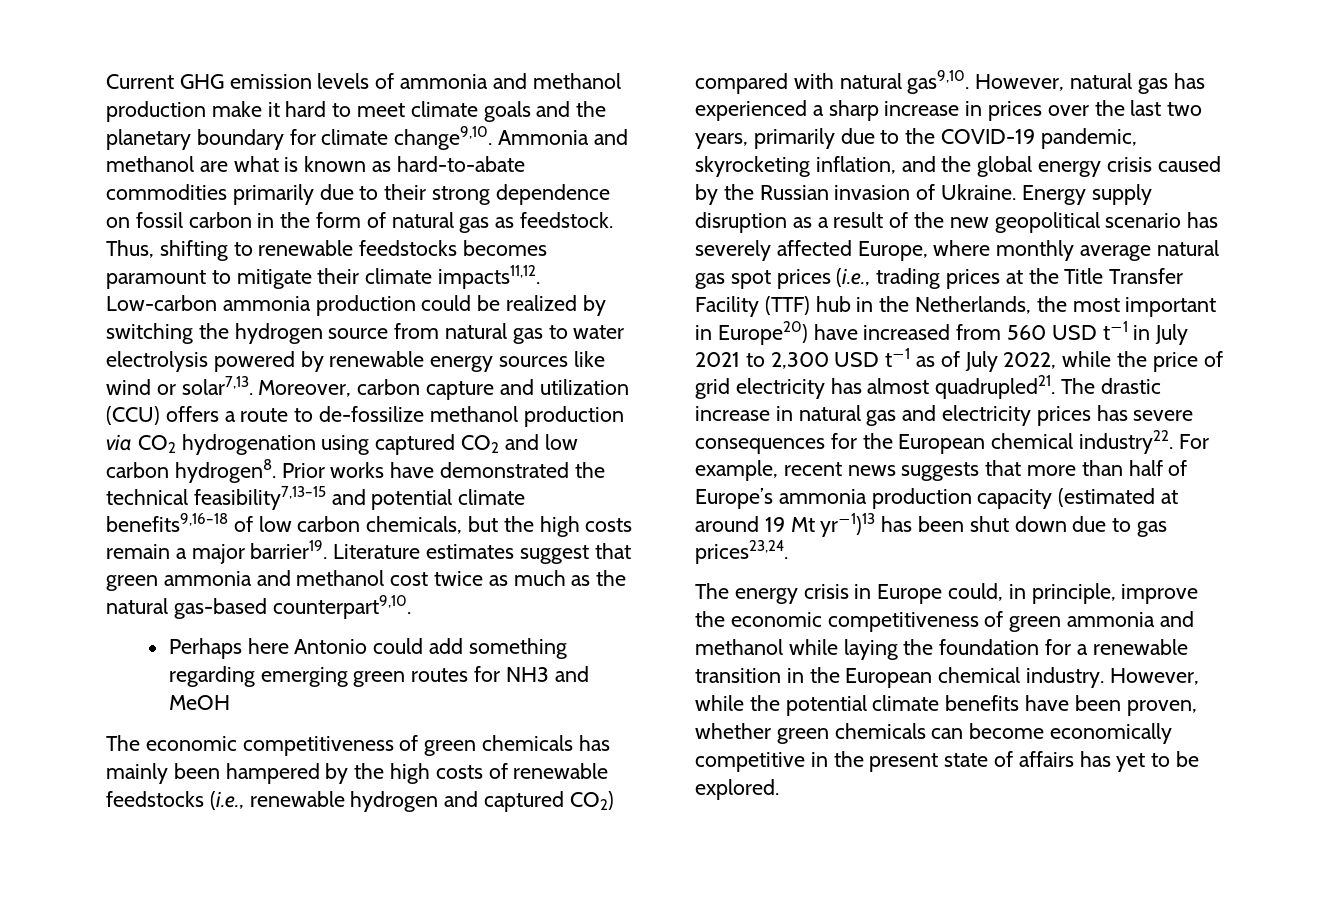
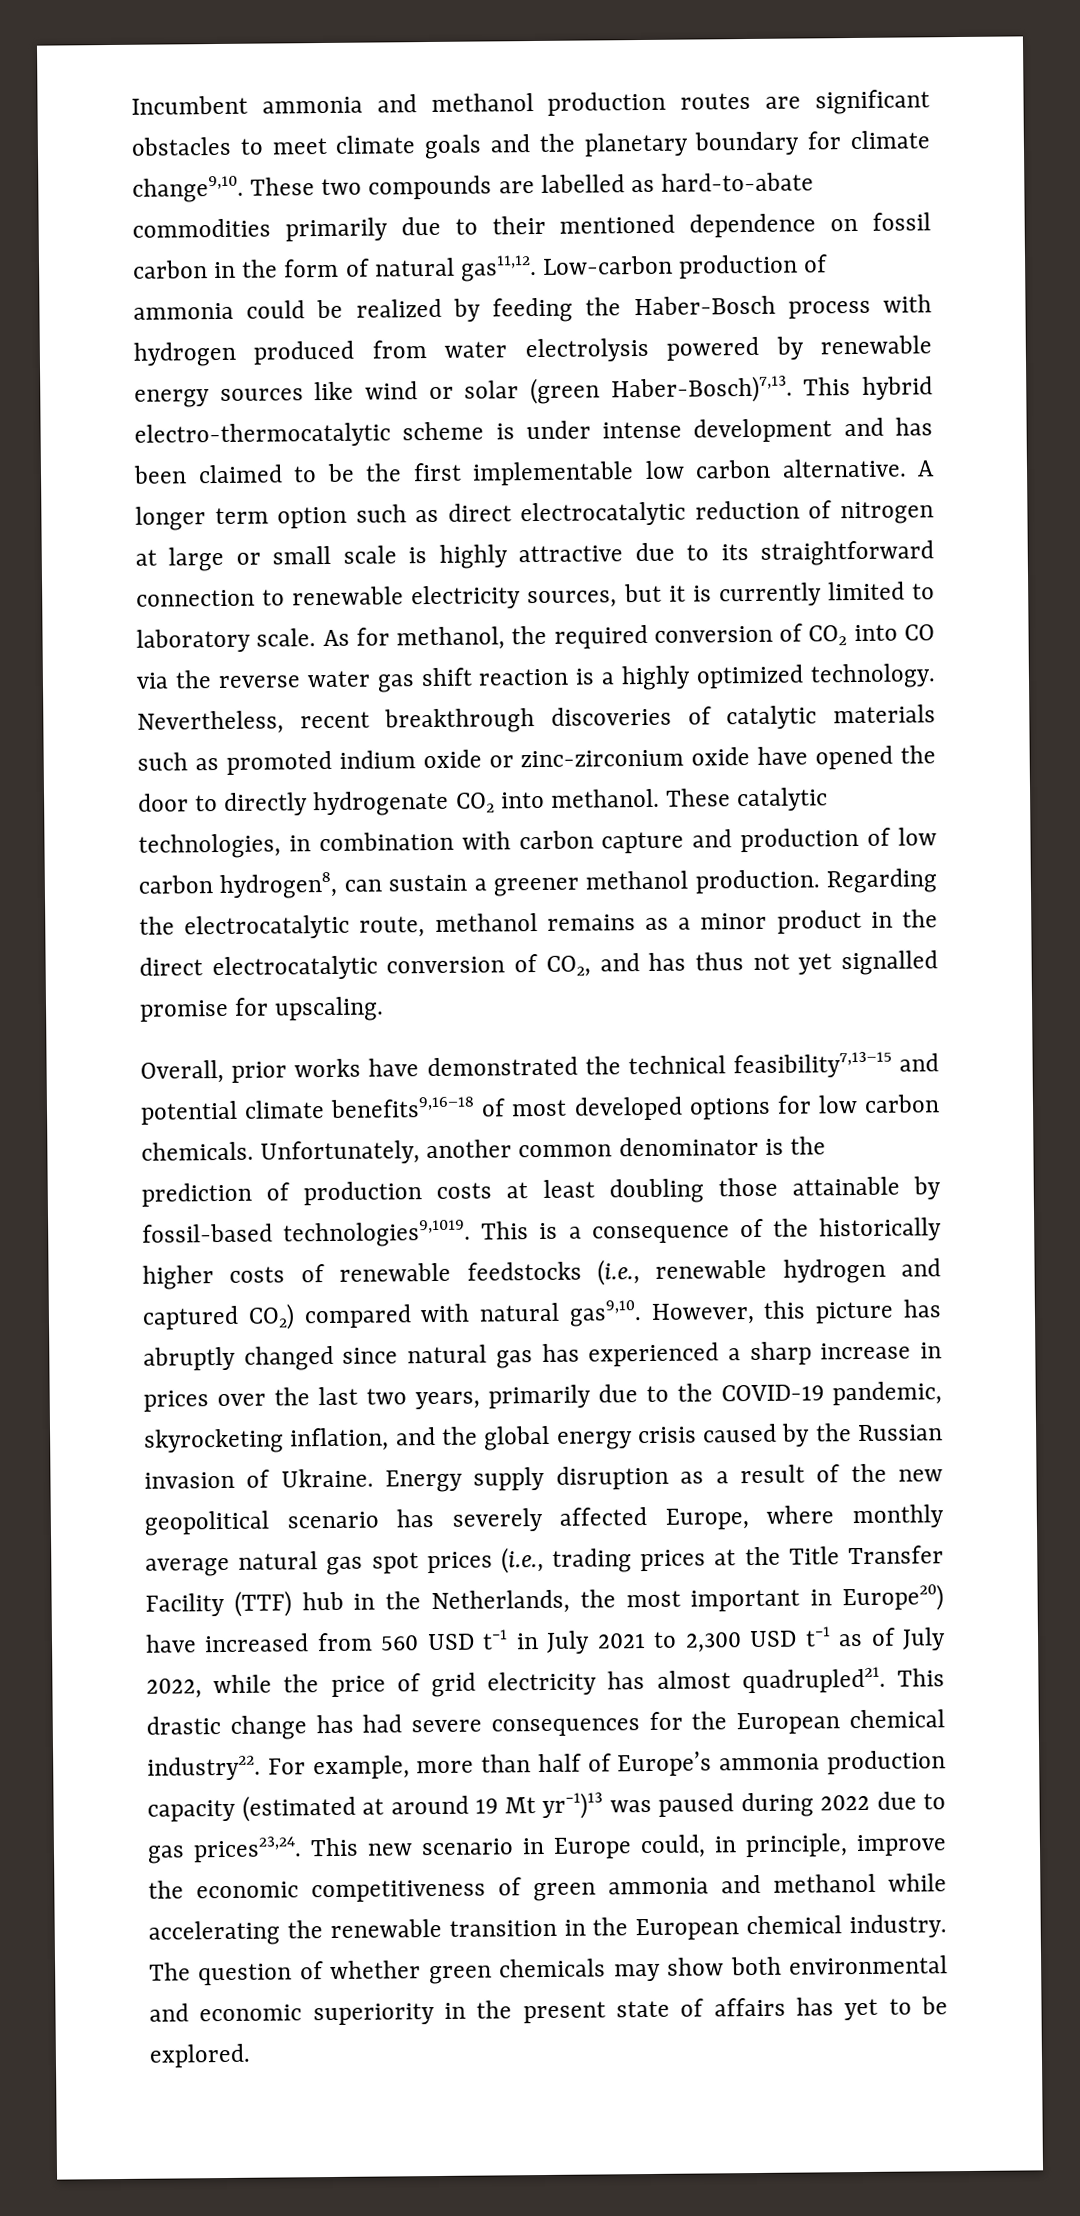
[106,73,621,89] [106,101,327,122] Current GHG emission levels of ammonia and methanol production make it hard -> [131,89,930,116] [131,136,232,156] Incumbent ammonia and methanol production routes are significant obstacles
[498,129,628,145] [106,156,367,172] Ammonia and methanol are what is known -> [250,174,625,200] These two compounds are labelled
[432,186,491,205] strong -> [559,214,676,234] mentioned
[459,212,614,233] [106,240,548,261] [106,265,541,289] [106,295,606,316] [106,323,568,344] gas as feedstock. Thus, shifting to renewable feedstocks becomes paramount to mitigate their climate impacts11,12. Low-carbon ammonia production could be realized by switching the hydrogen source from natural gas to -> [459,254,829,282] [133,294,932,323] [133,340,427,367] gas11,12. Low-carbon production of ammonia could be realized by feeding the Haber-Bosch process with hydrogen produced from
[181,376,629,400] [106,406,624,427] [106,434,578,455] [106,459,325,483] solar7,13. Moreover, carbon capture and utilization (CCU) offers a route to de-fossilize methanol production via CO2 hydrogenation using captured CO2 and low carbon hydrogen8. Prior -> [464,375,933,405] [134,417,934,448] [133,458,935,486] [135,500,934,531] [135,540,934,572] [136,581,936,610] [136,623,935,653] [136,663,936,693] [137,704,936,735] [137,745,936,775] [138,787,829,817] [138,827,938,859] [138,868,937,900] [139,909,939,940] [139,950,939,981] [139,996,385,1022] [140,1059,288,1084] solar (green Haber-Bosch)7,13. This hybrid electro-thermocatalytic scheme is under intense development and has been claimed to be the first implementable low carbon alternative. A longer term option such as direct electrocatalytic reduction of nitrogen at large or small scale is highly attractive due to its straightforward connection to renewable electricity sources, but it is currently limited to laboratory scale. As for methanol, the required conversion of CO2 into CO via the reverse water gas shift reaction is a highly optimized technology. Nevertheless, recent breakthrough discoveries of catalytic materials such as promoted indium oxide or zinc-zirconium oxide have opened the door to directly hydrogenate CO2 into methanol. These catalytic technologies, in combination with carbon capture and production of low carbon hydrogen8, can sustain a greener methanol production. Regarding the electrocatalytic route, methanol remains as a minor product in the direct electrocatalytic conversion of CO2, and has thus not yet signalled promise for upscaling. // Overall, prior
[258,516,633,537] [106,540,631,564] [106,570,627,591] [106,595,411,619] [168,638,567,659] [168,666,589,687] [168,695,230,710] [106,735,610,756] [106,763,431,784] low carbon chemicals, but the high costs remain a major barrier19. Literature estimates suggest that green ammonia and methanol cost twice as much as the natural gas-based counterpart9,10. // Perhaps here Antonio could add something regarding emerging green routes for NH3 and MeOH // The economic competitiveness of green chemicals has mainly been hampered by the high -> [511,1094,940,1121] [141,1136,826,1165] [141,1176,941,1207] [142,1217,942,1248] [142,1265,214,1290] most developed options for low carbon chemicals. Unfortunately, another common denominator is the prediction of production costs at least doubling those attainable by fossil-based technologies9,1019. This is a consequence of the historically higher
(1065, 82) none -> [763,1299,942,1324] [143,1345,399,1371] this picture has abruptly changed since
[1061,378,1161,394] [695,405,1128,426] The drastic increase in natural gas and electricity prices has -> [897,1668,946,1687] [146,1714,403,1740] This drastic change has had
[783,460,1022,481] recent news suggests that -> (410, 1767) none
[881,516,1067,532] has been shut down -> [609,1792,870,1818] was paused during 2022
[695,583,849,604] // The energy crisis -> [310,1837,514,1857] This new scenario
[843,639,1088,660] laying the foundation for a -> [148,1920,323,1946] accelerating the
[1109,668,1199,685] [695,695,1197,716] [695,723,1173,744] [695,752,805,772] However, while the potential climate benefits have been proven, whether green chemicals can become economically competitive -> [149,1955,949,1986] [149,2003,435,2026] The question of whether green chemicals may show both environmental and economic superiority

